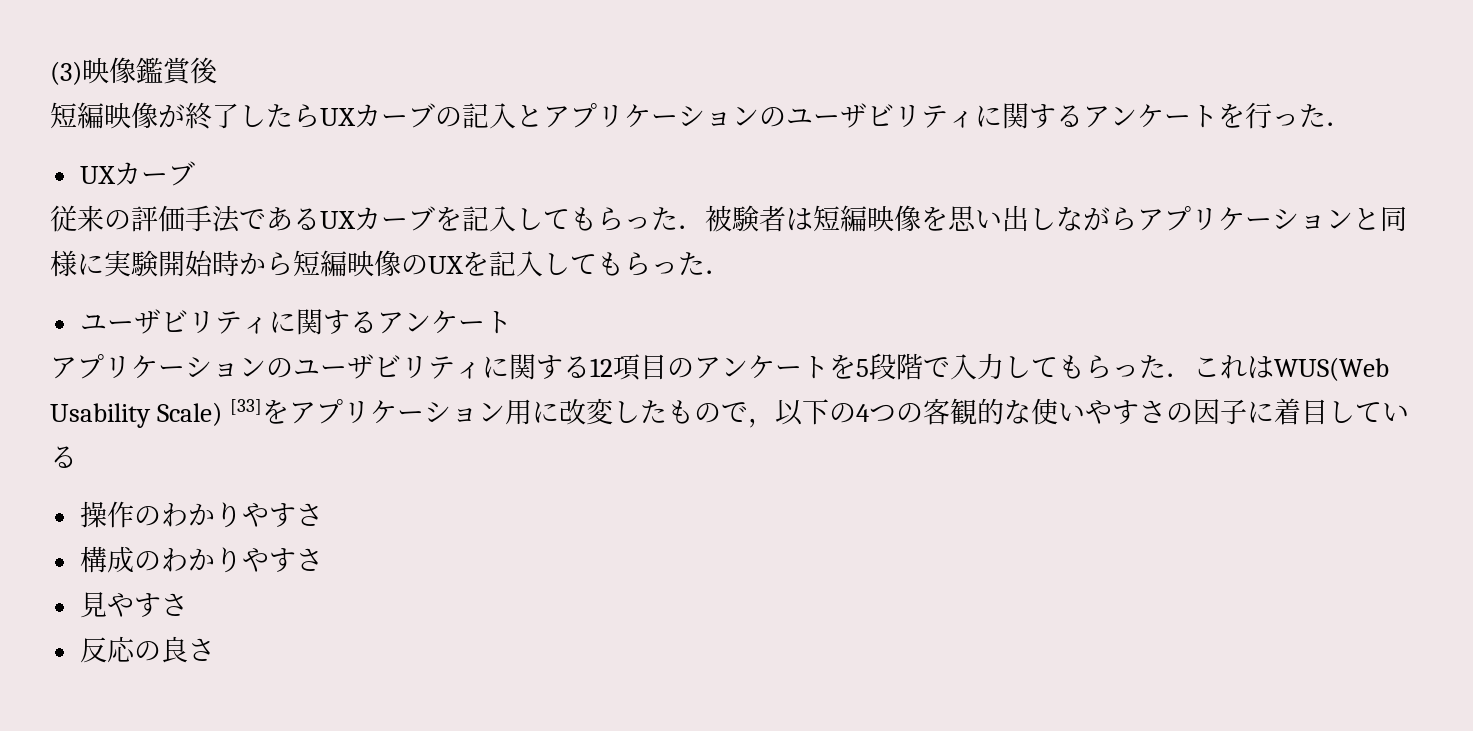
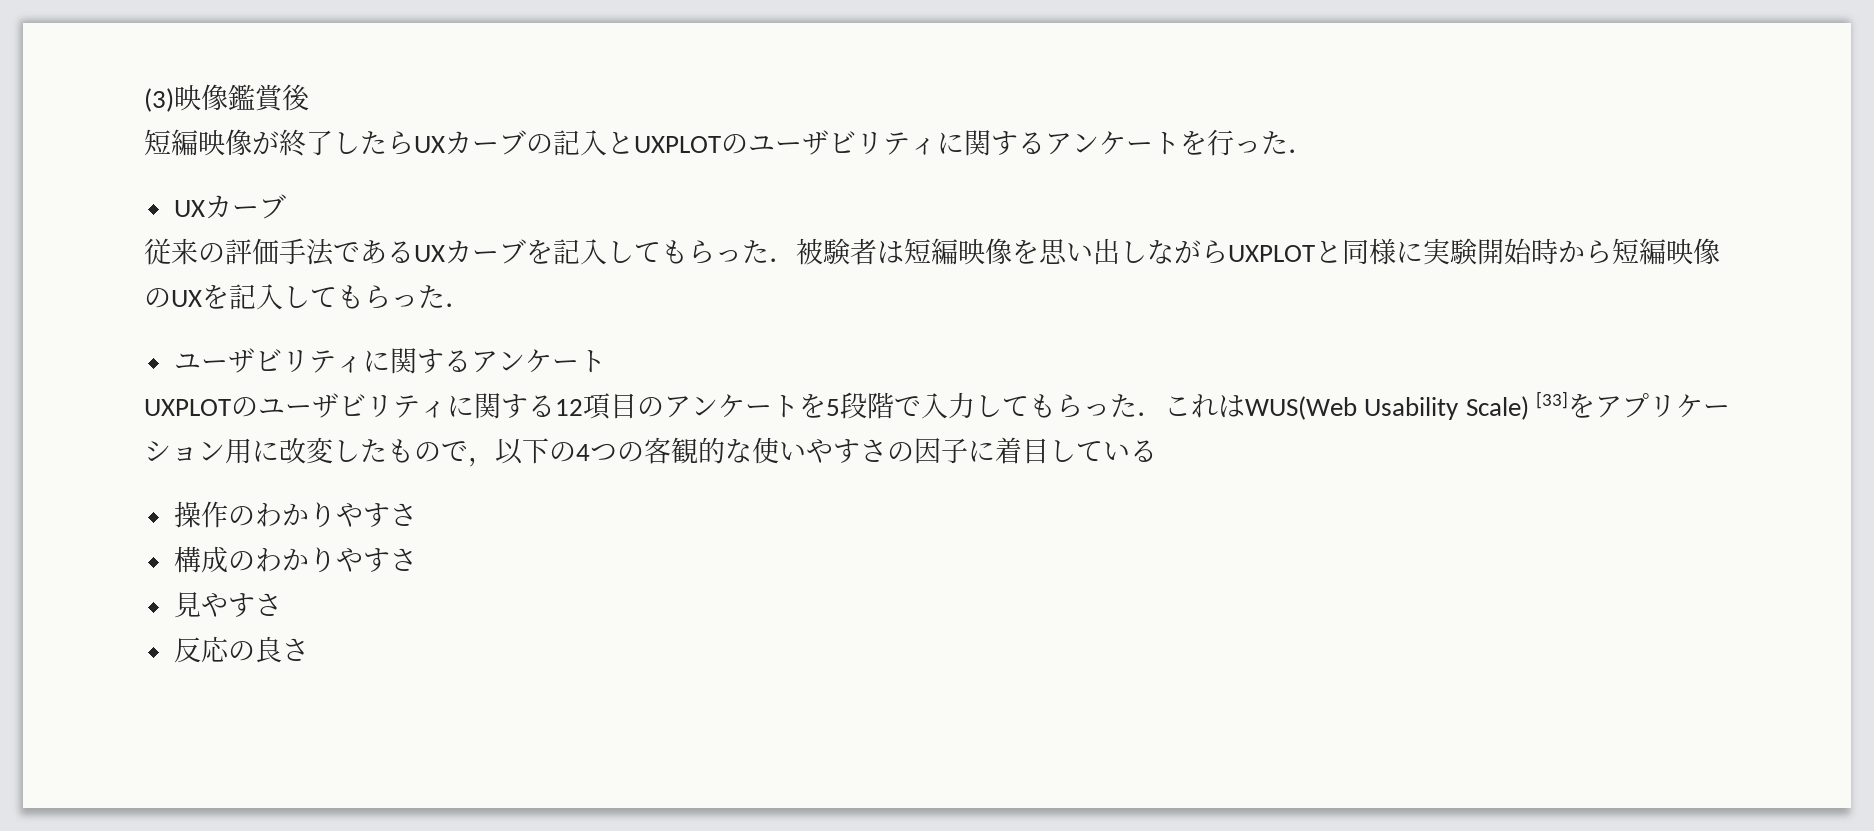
[543,103,759,128] アプリケーション -> [634,136,721,153] UXPLOT
[1137,206,1353,231] アプリケーション -> [1228,245,1315,262] UXPLOT
[50,354,266,379] アプリケーション -> [144,399,231,416] UXPLOT

